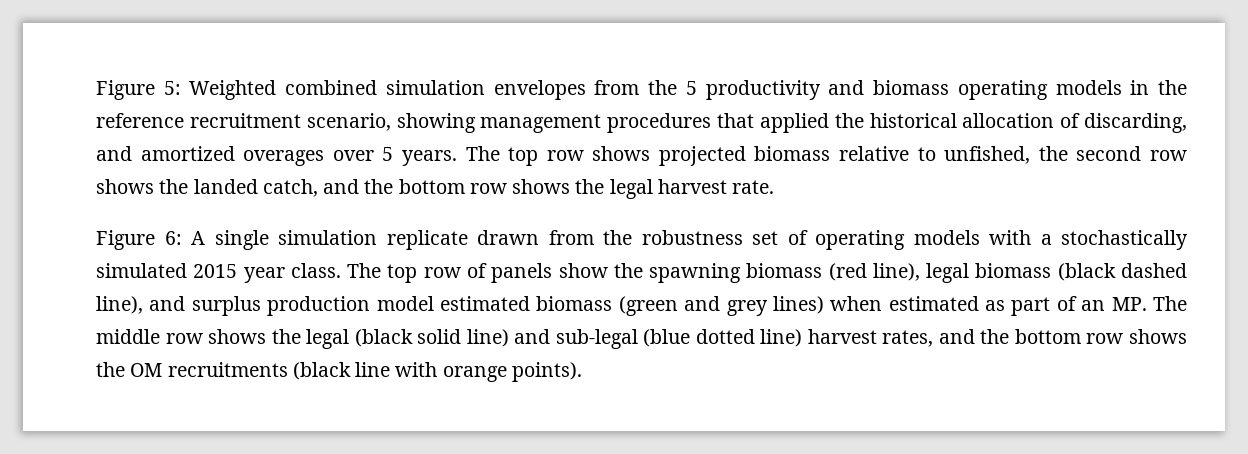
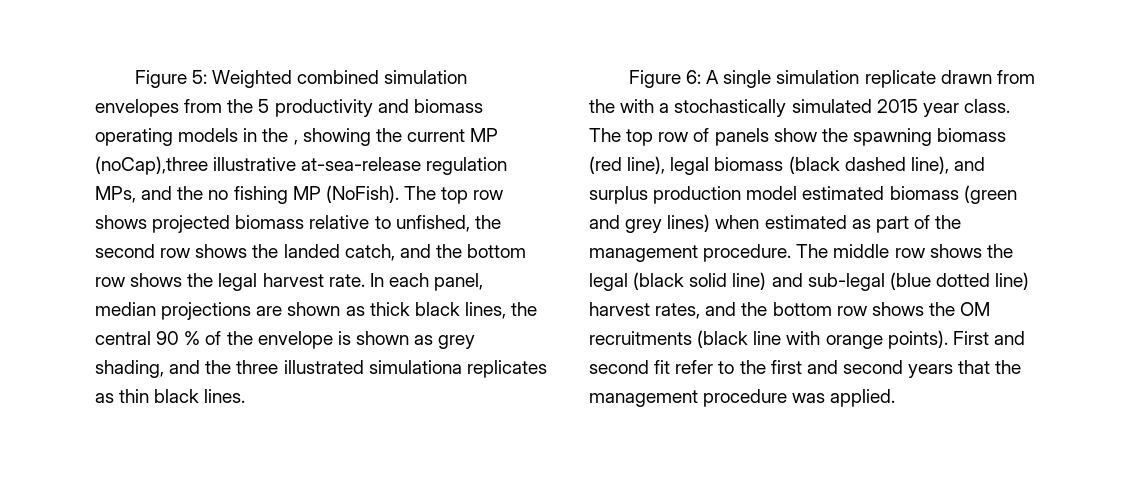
[96,113,1187,133] [96,146,457,166] reference recruitment scenario, showing management procedures that applied the historical allocation of discarding, and amortized overages over 5 years. -> [293,128,499,146] [95,156,508,175] [95,185,399,204] , showing the current MP (noCap),three illustrative at-sea-release regulation MPs, and the no fishing MP (NoFish).
(775, 187) none -> [369,273,484,291] [95,302,538,320] [95,331,476,349] [95,360,547,378] [95,389,246,403] In each panel, median projections are shown as thick black lines, the central 90 % of the envelope is shown as grey shading, and the three illustrated simulationa replicates as thin black lines.
[641,230,980,250] robustness set of operating models -> (615, 106) none
[1081,297,1147,311] an MP. -> [935,215,962,229] [589,244,792,262] the management procedure.
(582, 372) none -> [952,331,1025,345] [589,360,1022,378] [589,389,896,407] First and second fit refer to the first and second years that the management procedure was applied.

